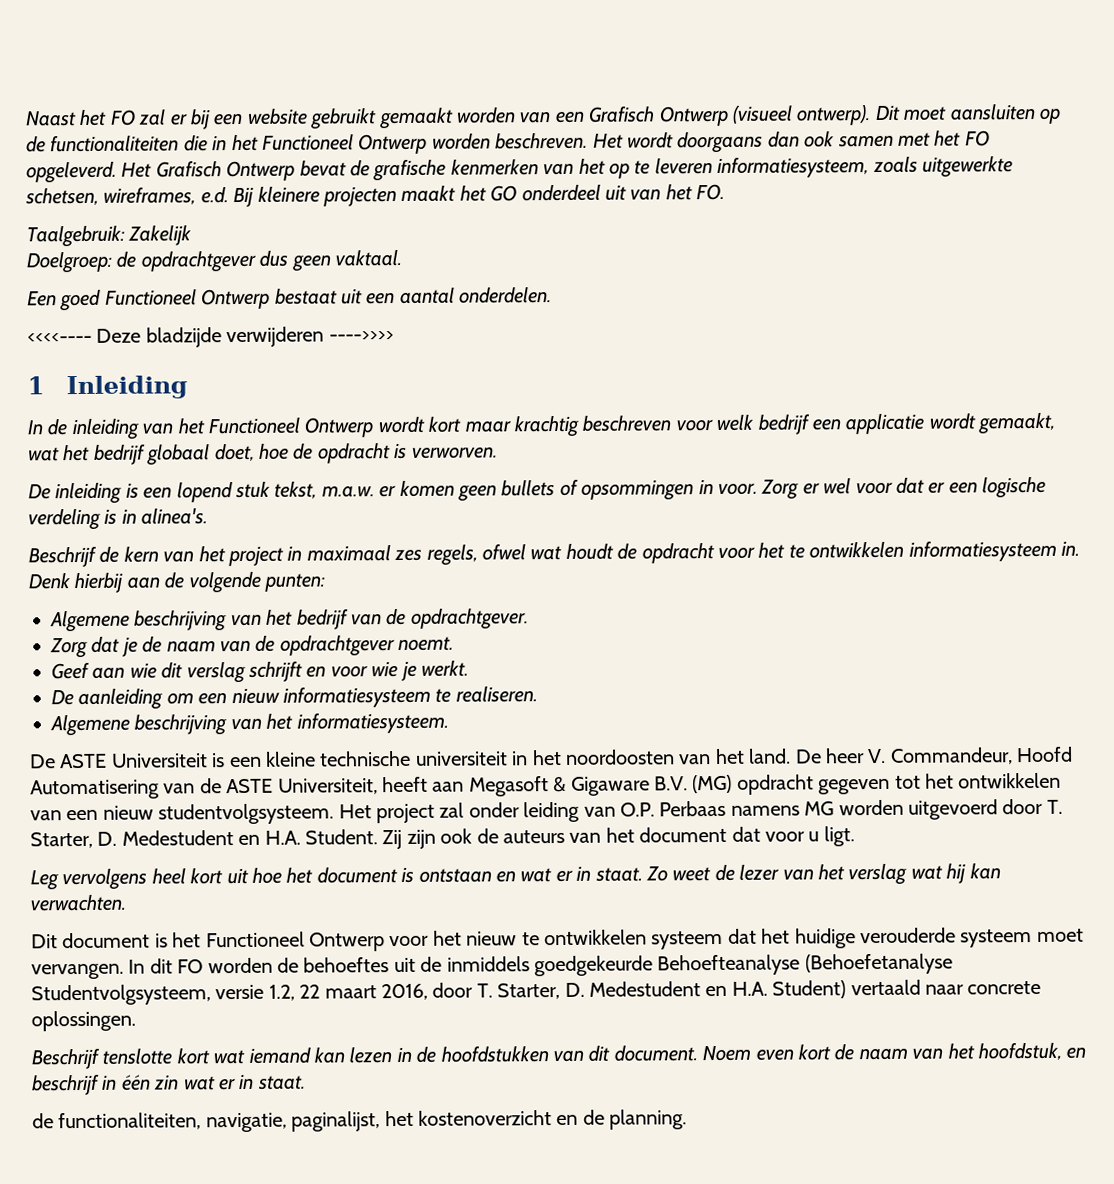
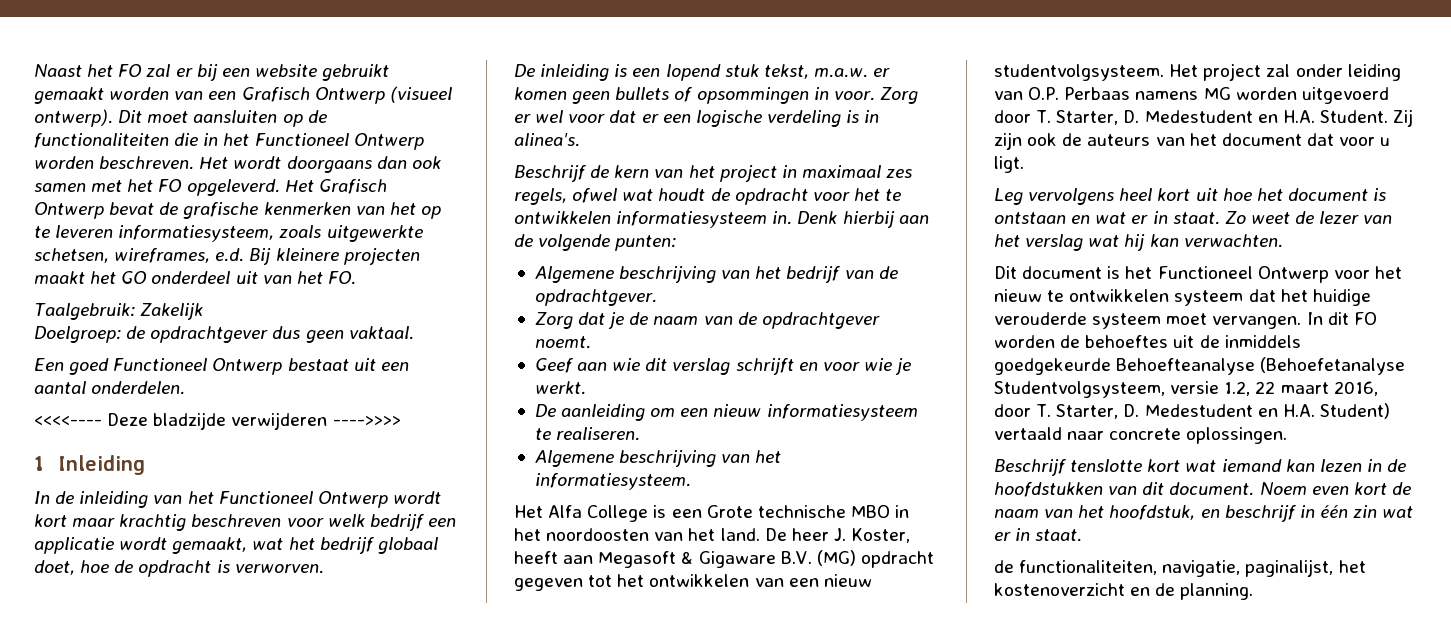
[30,750,508,769] De ASTE Universiteit is een kleine technische universiteit -> [514,505,890,522] Het Alfa College is een Grote technische MBO
[867,746,1074,765] [30,778,378,800] V. Commandeur, Hoofd Automatisering van de ASTE Universiteit, -> [833,528,911,543] J. Koster,

